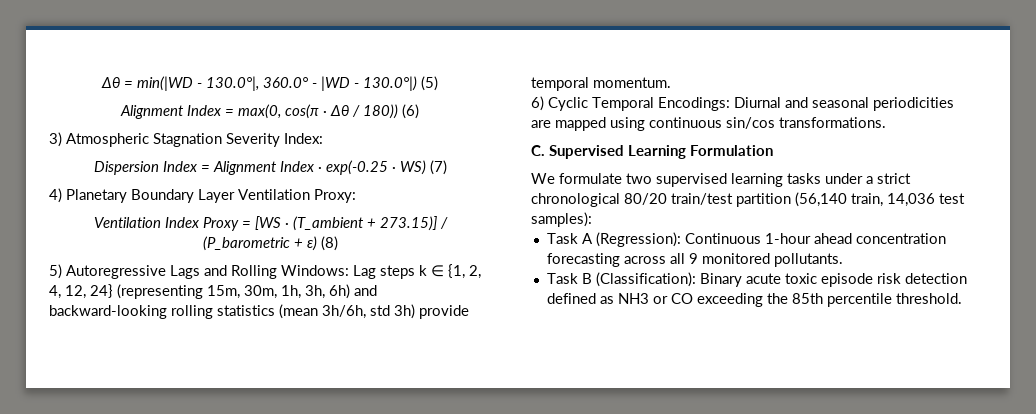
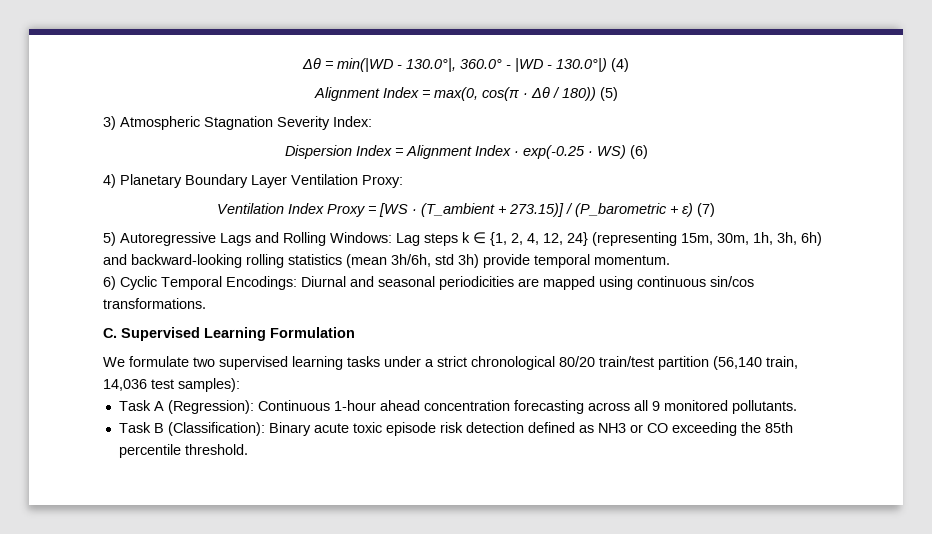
[421,76,438,91] (5) -> [611,58,629,72] (4)
[402,104,419,119] (6) -> [599,87,618,101] (5)
[429,160,447,175] (7) -> [629,145,648,159] (6)
[320,236,338,251] (8) -> [697,203,715,217] (7)

